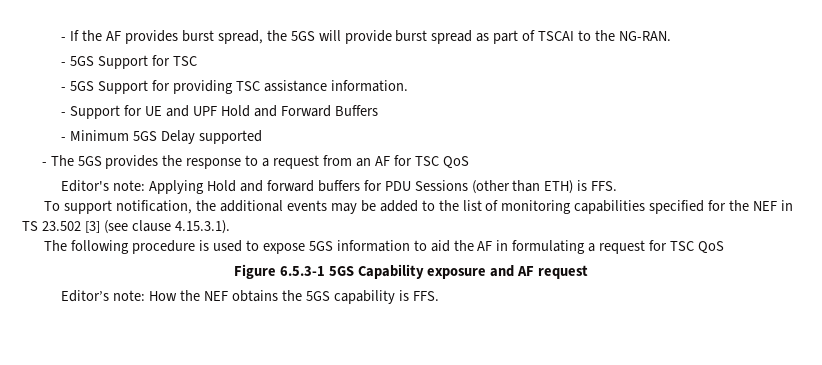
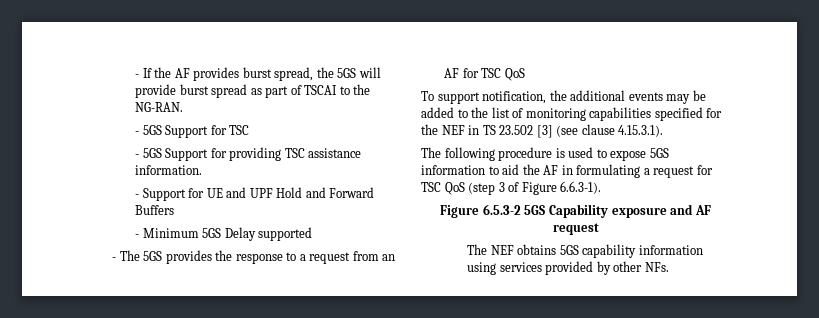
[61,180,618,194] // Editor's note: Applying Hold and forward buffers for PDU Sessions (other than ETH) is FFS. -> (525, 74) none
[233,264,325,279] // Figure 6.5.3-1 -> [468,181,602,195] [440,204,521,218] (step 3 of Figure 6.6.3-1). // Figure 6.5.3-2
[61,290,201,302] Editor’s note: How the -> [466,244,487,255] The
[281,290,302,301] the -> (557, 249) none
[398,290,439,301] is FFS. -> [638,245,703,255] [466,261,669,275] information using services provided by other NFs.

